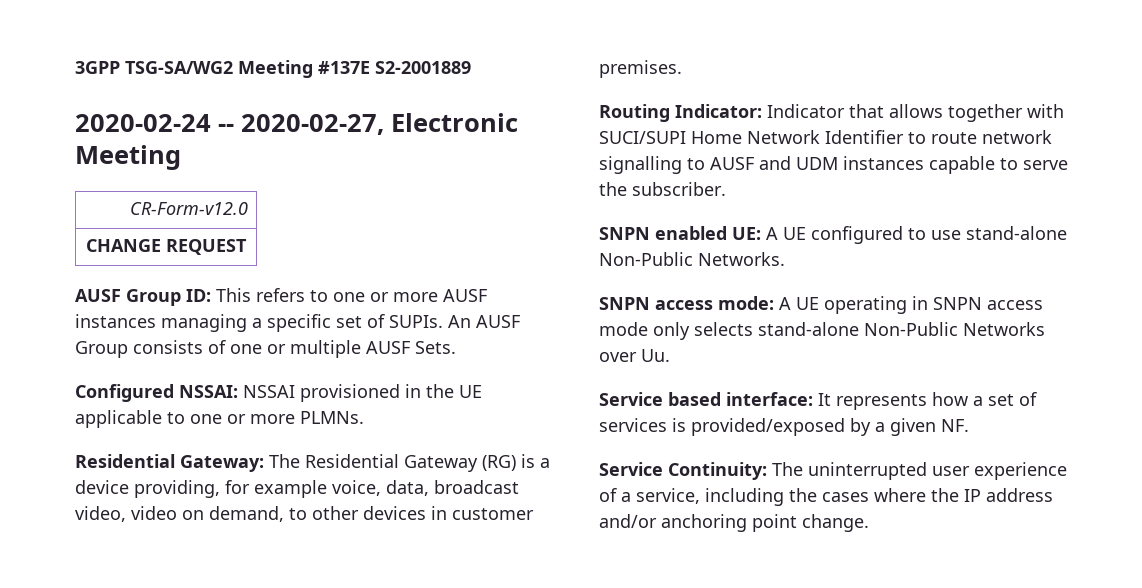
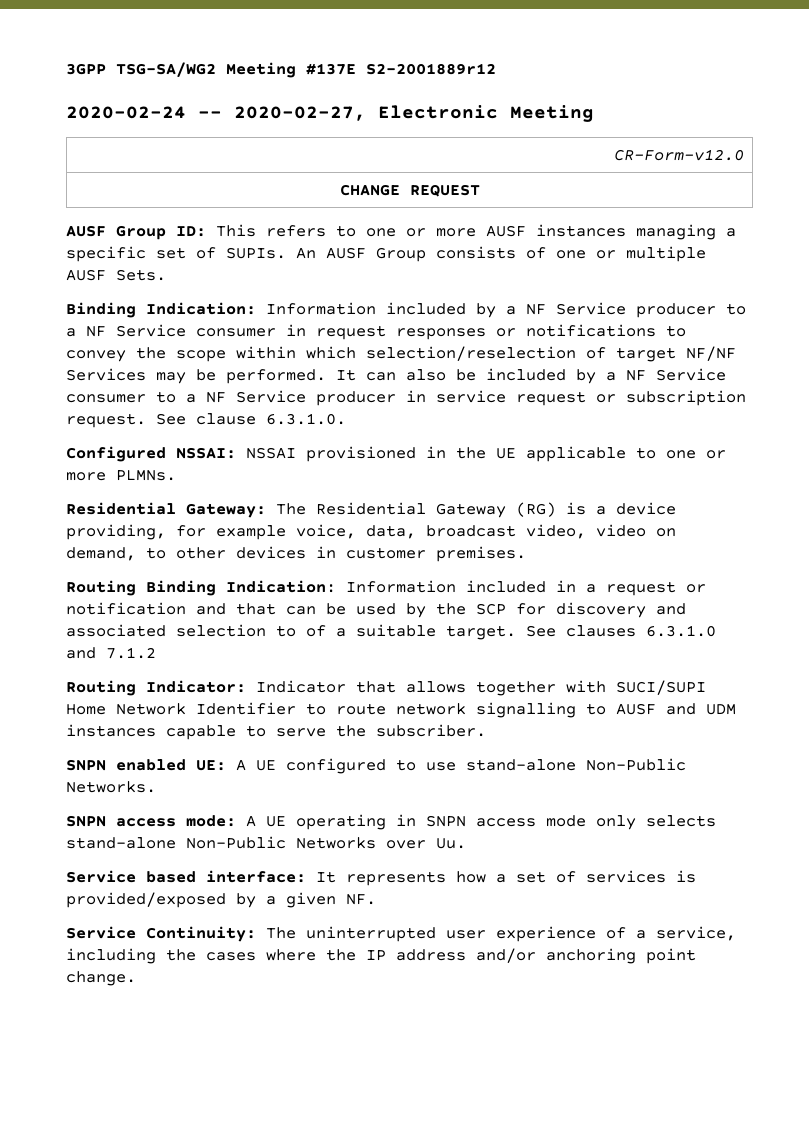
[375,61,471,74] S2-2001889 -> [366,63,496,75] S2-2001889r12
(456, 347) none -> [66,302,746,318] [66,324,686,340] [66,346,736,362] [66,368,726,384] [66,390,746,406] [66,413,346,428] // Binding Indication: Information included by a NF Service producer to a NF Service consumer in request responses or notifications to convey the scope within which selection/reselection of target NF/NF Services may be performed. It can also be included by a NF Service consumer to a NF Service producer in service request or subscription request. See clause 6.3.1.0.
(682, 69) none -> [66,580,706,596] [66,602,686,618] [66,624,716,640] [66,647,156,659] // Routing Binding Indication: Information included in a request or notification and that can be used by the SCP for discovery and associated selection to of a suitable target. See clauses 6.3.1.0 and 7.1.2

